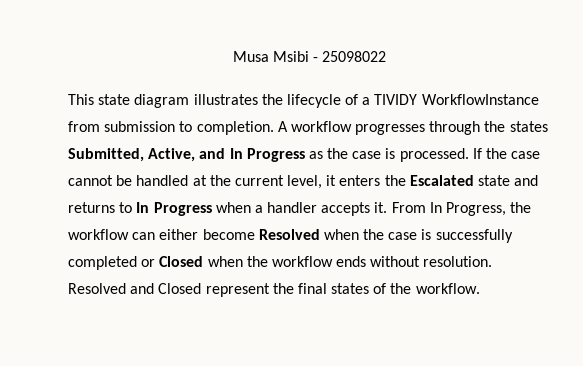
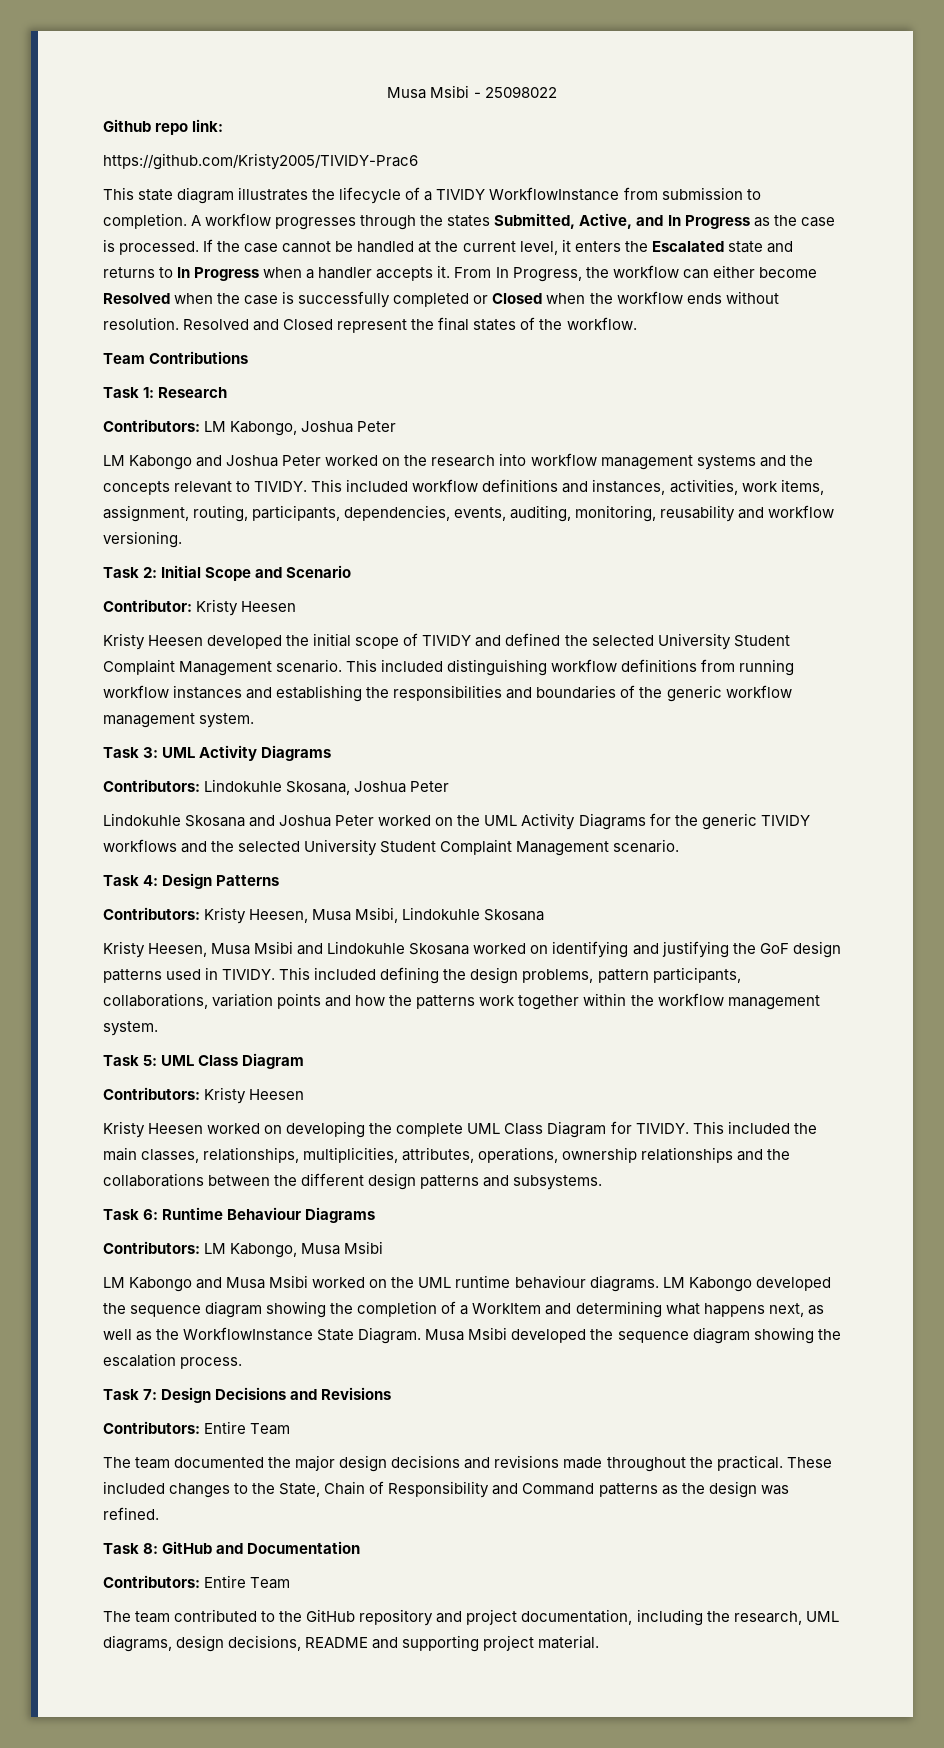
(387, 56) none -> [103,119,224,135] [103,153,418,170] // Github repo link: // https://github.com/Kristy2005/TIVIDY-Prac6
(480, 288) none -> [103,351,249,364] [103,387,228,398] [103,419,397,436] [103,453,813,470] [103,479,824,495] [103,505,835,522] [103,531,182,548] [103,565,352,581] [103,599,297,616] [103,633,790,650] [103,659,795,676] [103,685,792,702] [103,713,255,728] [103,745,332,761] [103,779,450,795] [103,813,810,830] [103,839,680,856] [103,873,280,889] [103,907,545,924] [103,941,841,958] [103,967,741,984] [103,993,820,1010] [103,1021,158,1036] [103,1053,305,1069] [103,1087,305,1104] [103,1121,817,1138] [103,1147,791,1163] [103,1173,603,1190] [103,1207,376,1223] [103,1241,384,1258] [103,1275,831,1292] [103,1301,824,1318] [103,1327,841,1344] [103,1353,243,1369] [103,1387,392,1403] [103,1421,291,1435] [103,1455,832,1472] [103,1481,789,1498] [103,1507,159,1520] [103,1541,361,1554] [103,1575,291,1589] [103,1609,839,1626] [103,1635,600,1652] // Team Contributions // Task 1: Research // Contributors: LM Kabongo, Joshua Peter // LM Kabongo and Joshua Peter worked on the research into workflow management systems and the concepts relevant to TIVIDY. This included workflow definitions and instances, activities, work items, assignment, routing, participants, dependencies, events, auditing, monitoring, reusability and workflow versioning. // Task 2: Initial Scope and Scenario // Contributor: Kristy Heesen // Kristy Heesen developed the initial scope of TIVIDY and defined the selected University Student Complaint Management scenario. This included distinguishing workflow definitions from running workflow instances and establishing the responsibilities and boundaries of the generic workflow management system. // Task 3: UML Activity Diagrams // Contributors: Lindokuhle Skosana, Joshua Peter // Lindokuhle Skosana and Joshua Peter worked on the UML Activity Diagrams for the generic TIVIDY workflows and the selected University Student Complaint Management scenario. // Task 4: Design Patterns // Contributors: Kristy Heesen, Musa Msibi, Lindokuhle Skosana // Kristy Heesen, Musa Msibi and Lindokuhle Skosana worked on identifying and justifying the GoF design patterns used in TIVIDY. This included defining the design problems, pattern participants, collaborations, variation points and how the patterns work together within the workflow management system. // Task 5: UML Class Diagram // Contributors: Kristy Heesen // Kristy Heesen worked on developing the complete UML Class Diagram for TIVIDY. This included the main classes, relationships, multiplicities, attributes, operations, ownership relationships and the collaborations between the different design patterns and subsystems. // Task 6: Runtime Behaviour Diagrams // Contributors: LM Kabongo, Musa Msibi // LM Kabongo and Musa Msibi worked on the UML runtime behaviour diagrams. LM Kabongo developed the sequence diagram showing the completion of a WorkItem and determining what happens next, as well as the WorkflowInstance State Diagram. Musa Msibi developed the sequence diagram showing the escalation process. // Task 7: Design Decisions and Revisions // Contributors: Entire Team // The team documented the major design decisions and revisions made throughout the practical. These included changes to the State, Chain of Responsibility and Command patterns as the design was refined. // Task 8: GitHub and Documentation // Contributors: Entire Team // The team contributed to the GitHub repository and project documentation, including the research, UML diagrams, design decisions, README and supporting project material.

